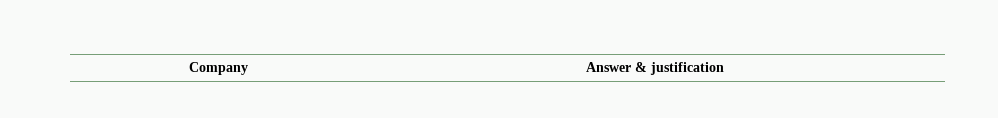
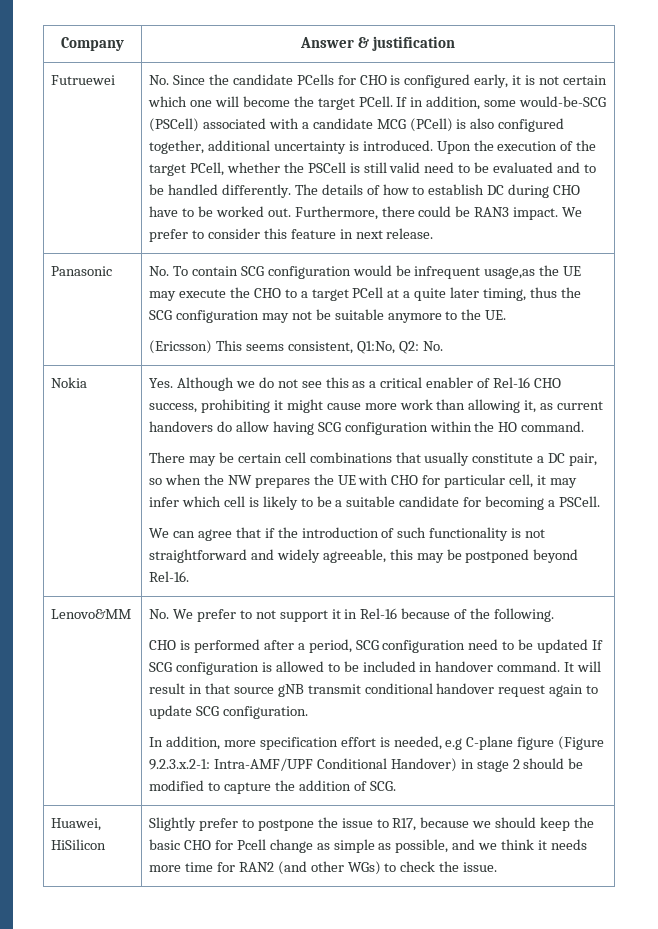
(724, 68) none -> [51,75,116,85] [149,74,607,88] [148,96,607,110] [149,118,565,132] [149,140,597,154] [149,162,596,176] [149,184,581,198] [149,206,583,220] [149,228,434,242] [51,266,113,276] [149,265,582,279] [149,287,581,301] [149,309,507,323] [149,340,443,354] [51,377,88,388] [149,377,561,391] [149,399,604,413] [149,421,585,435] [149,452,598,466] [149,474,577,488] [149,496,600,510] [149,527,546,541] [149,549,579,563] [149,571,190,582] [51,609,132,619] [149,608,555,622] [149,639,604,653] [149,661,602,675] [149,683,599,697] [149,705,308,719] [149,736,605,750] [149,758,584,772] [149,780,396,794] [51,818,102,831] [51,839,107,850] [149,817,595,831] [149,839,587,853] [149,861,498,875] // Futruewei | No. Since the candidate PCells for CHO is configured early, it is not certain which one will become the target PCell. If in addition, some would-be-SCG (PSCell) associated with a candidate MCG (PCell) is also configured together, additional uncertainty is introduced. Upon the execution of the target PCell, whether the PSCell is still valid need to be evaluated and to be handled differently. The details of how to establish DC during CHO have to be worked out. Furthermore, there could be RAN3 impact. We prefer to consider this feature in next release. // Panasonic | No. To contain SCG configuration would be infrequent usage,as the UE may execute the CHO to a target PCell at a quite later timing, thus the SCG configuration may not be suitable anymore to the UE. // (Ericsson) This seems consistent, Q1:No, Q2: No. // Nokia | Yes. Although we do not see this as a critical enabler of Rel-16 CHO success, prohibiting it might cause more work than allowing it, as current handovers do allow having SCG configuration within the HO command. // There may be certain cell combinations that usually constitute a DC pair, so when the NW prepares the UE with CHO for particular cell, it may infer which cell is likely to be a suitable candidate for becoming a PSCell. // We can agree that if the introduction of such functionality is not straightforward and widely agreeable, this may be postponed beyond Rel-16. // Lenovo&MM | No. We prefer to not support it in Rel-16 because of the following. // CHO is performed after a period, SCG configuration need to be updated If SCG configuration is allowed to be included in handover command. It will result in that source gNB transmit conditional handover request again to update SCG configuration. // In addition, more specification effort is needed, e.g C-plane figure (Figure 9.2.3.x.2-1: Intra-AMF/UPF Conditional Handover) in stage 2 should be modified to capture the addition of SCG. // Huawei, HiSilicon | Slightly prefer to postpone the issue to R17, because we should keep the basic CHO for Pcell change as simple as possible, and we think it needs more time for RAN2 (and other WGs) to check the issue.

